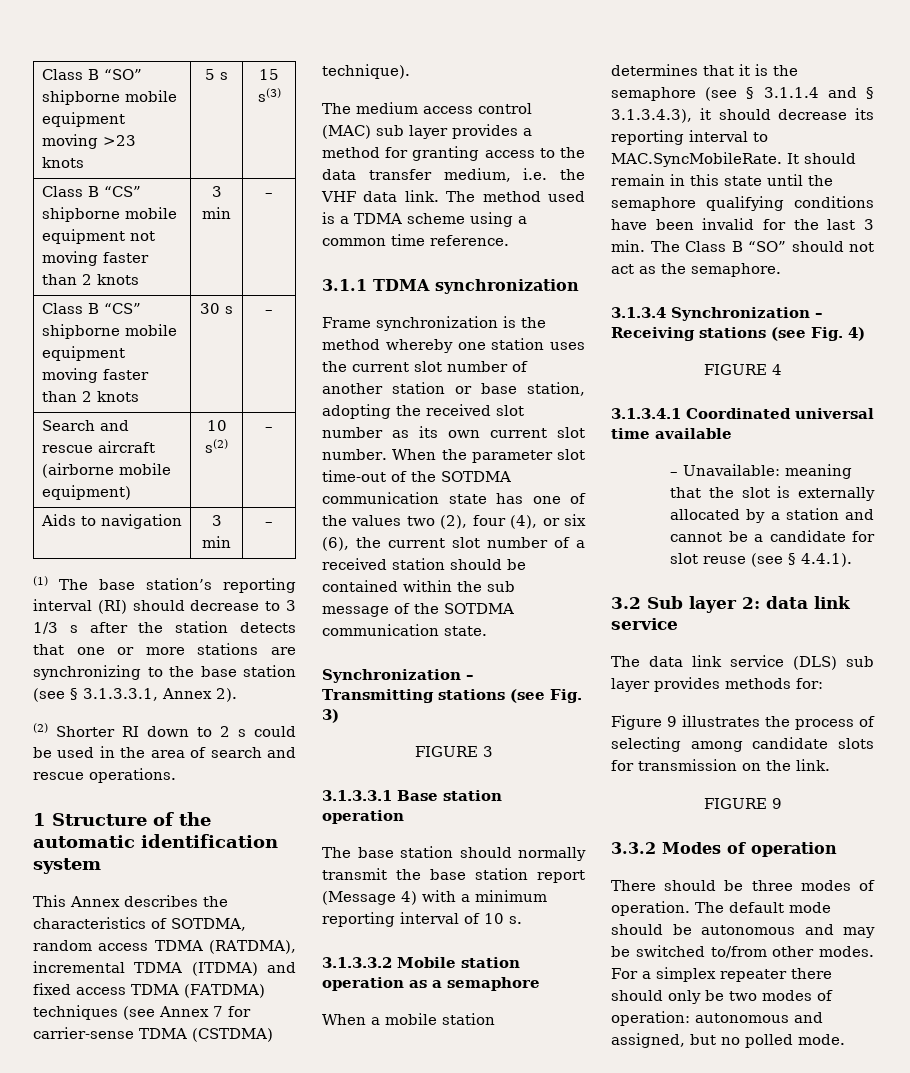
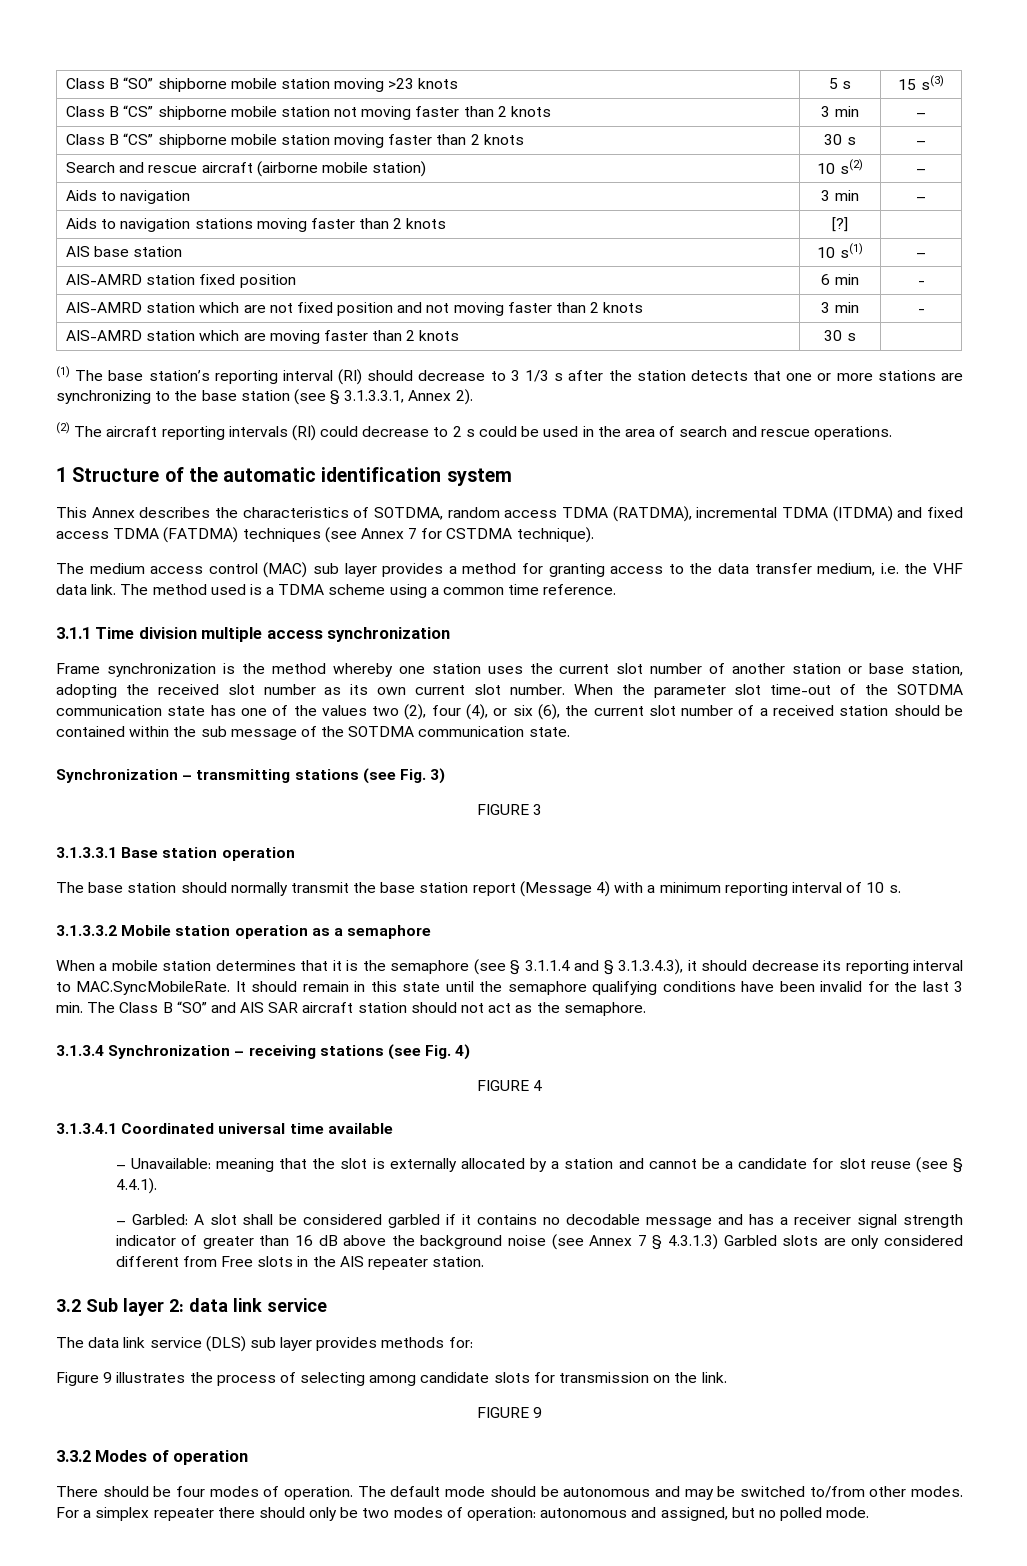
[41,112,125,127] equipment -> [280,78,330,89] station
[41,229,125,244] equipment -> [280,106,330,117] station
[41,346,125,361] equipment -> [280,134,330,145] station
[41,485,131,500] equipment) -> [372,161,427,177] station)
(273, 524) none -> [65,218,447,232] [832,217,848,232] [65,246,183,257] [817,243,863,258] [916,253,926,257] [65,274,296,288] [821,274,859,285] [917,281,925,285] [65,302,644,316] [821,302,859,313] [917,309,925,313] [65,330,460,344] [824,330,856,341] // Aids to navigation stations moving faster than 2 knots | [?] | // AIS base station | 10 s(1) | – // AIS-AMRD station fixed position | 6 min | - // AIS-AMRD station which are not fixed position and not moving faster than 2 knots | 3 min | - // AIS-AMRD station which are moving faster than 2 knots | 30 s |
[56,726,189,737] Shorter RI down -> [74,425,430,441] The aircraft reporting intervals (RI) could decrease
[33,1027,273,1042] carrier-sense TDMA (CSTDMA) -> [446,528,513,539] CSTDMA
[373,279,430,291] TDMA -> [95,627,323,642] Time division multiple access
[322,689,434,703] Transmitting -> [196,769,291,783] transmitting
(786, 246) none -> [210,1002,407,1013] and AIS SAR aircraft station
[611,327,695,341] Receiving -> [248,1045,316,1059] receiving
(853, 560) none -> [115,1214,964,1228] [115,1234,964,1250] [115,1256,485,1270] // – Garbled: A slot shall be considered garbled if it contains no decodable message and has a receiver signal strength indicator of greater than 16 dB above the background noise (see Annex 7 § 4.3.1.3) Garbled slots are only considered different from Free slots in the AIS repeater station.
[751,880,793,891] three -> [176,1486,206,1497] four

